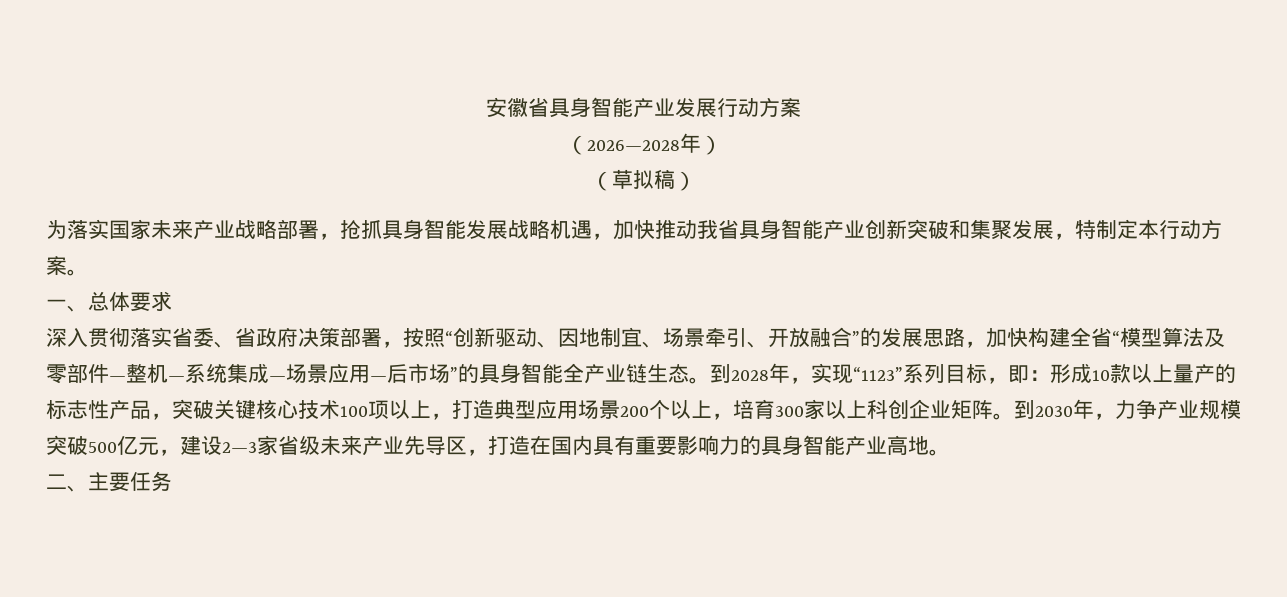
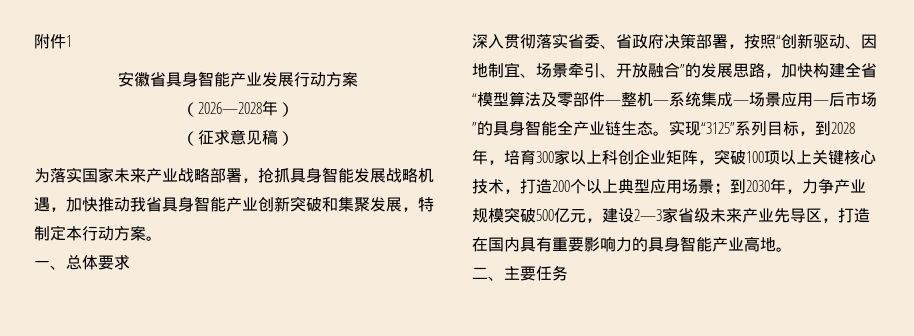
(486, 107) none -> [34,34,72,49] 附件1 //
[612,169,654,189] 草拟 -> [198,129,262,145] 征求意见
[710,363,1236,384] [46,399,712,420] 到2028年，实现“1123”系列目标，即：形成10款以上量产的标志性产品，突破关键核心技术100项以上，打造典型应用场景200个以上 -> [669,120,855,136] [472,149,488,165] 实现“3125”系列目标，到2028年
[993,413,1014,420] 。 -> [698,149,876,165] [472,178,730,195] ，突破100项以上关键核心技术，打造200个以上典型应用场景；

